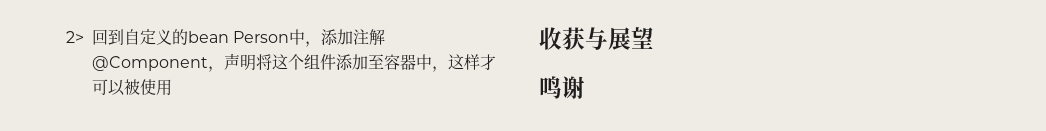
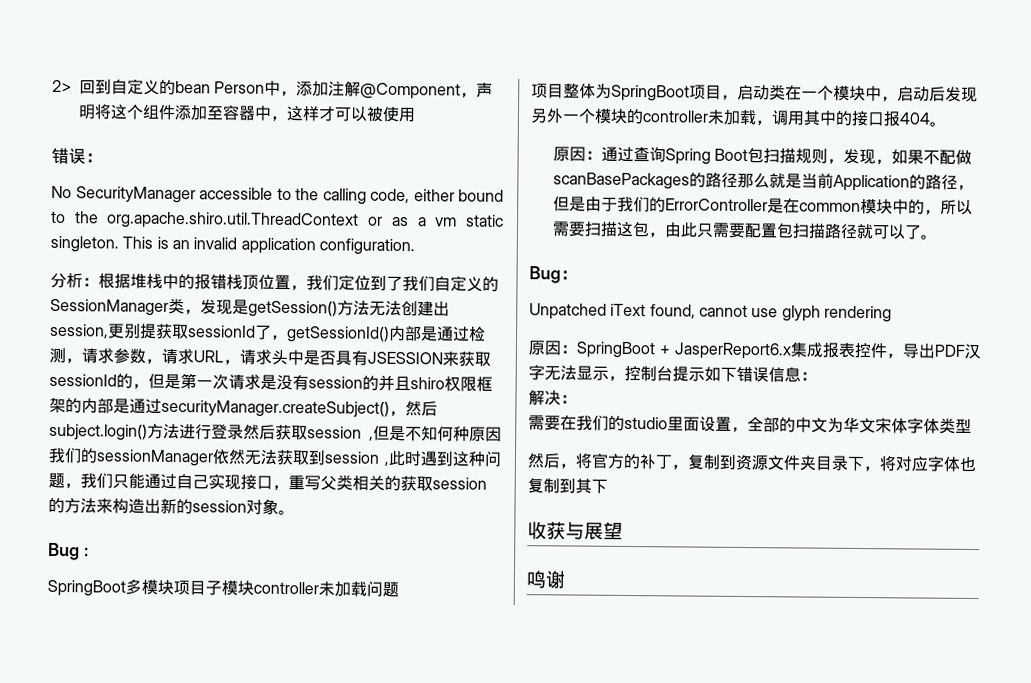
(172, 87) none -> [51,147,103,165] [51,185,504,205] [51,210,505,230] [50,235,415,256] [50,272,499,292] [50,297,450,318] [50,323,486,343] [49,347,491,367] [49,373,493,392] [49,397,438,418] [49,423,502,442] [48,447,502,467] [48,472,487,492] [48,497,295,516] [48,542,89,561] [47,578,399,597] [531,83,978,103] [530,108,946,127] [553,146,973,165] [553,172,975,192] [553,196,974,215] [552,221,938,240] [529,266,578,284] [529,303,892,323] [528,340,981,360] [528,364,817,383] [528,390,577,406] [528,415,972,434] [527,452,977,473] [527,478,608,494] // 错误： // No SecurityManager accessible to the calling code, either bound to the org.apache.shiro.util.ThreadContext or as a vm static singleton. This is an invalid application configuration. // 分析：根据堆栈中的报错栈顶位置，我们定位到了我们自定义的SessionManager类，发现是getSession()方法无法创建出session,更别提获取sessionId了，getSessionId()内部是通过检测，请求参数，请求URL，请求头中是否具有JSESSION来获取sessionId的，但是第一次请求是没有session的并且shiro权限框架的内部是通过securityManager.createSubject()，然后subject.login()方法进行登录然后获取session ,但是不知何种原因我们的sessionManager依然无法获取到session ,此时遇到这种问题，我们只能通过自己实现接口，重写父类相关的获取session的方法来构造出新的session对象。 // Bug : // SpringBoot多模块项目子模块controller未加载问题 // 项目整体为SpringBoot项目，启动类在一个模块中，启动后发现另外一个模块的controller未加载，调用其中的接口报404。 // 原因：通过查询Spring Boot包扫描规则，发现，如果不配做scanBasePackages的路径那么就是当前Application的路径，但是由于我们的ErrorController是在common模块中的，所以需要扫描这包，由此只需要配置包扫描路径就可以了。 // Bug： // Unpatched iText found, cannot use glyph rendering // 原因：SpringBoot + JasperReport6.x集成报表控件，导出PDF汉字无法显示，控制台提示如下错误信息： // 解决： // 需要在我们的studio里面设置，全部的中文为华文宋体字体类型 // 然后，将官方的补丁，复制到资源文件夹目录下，将对应字体也复制到其下

